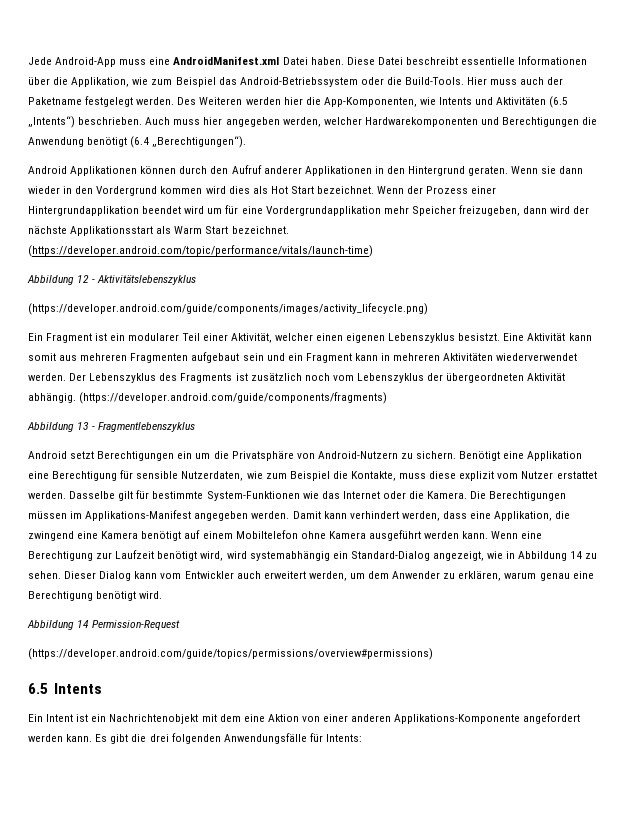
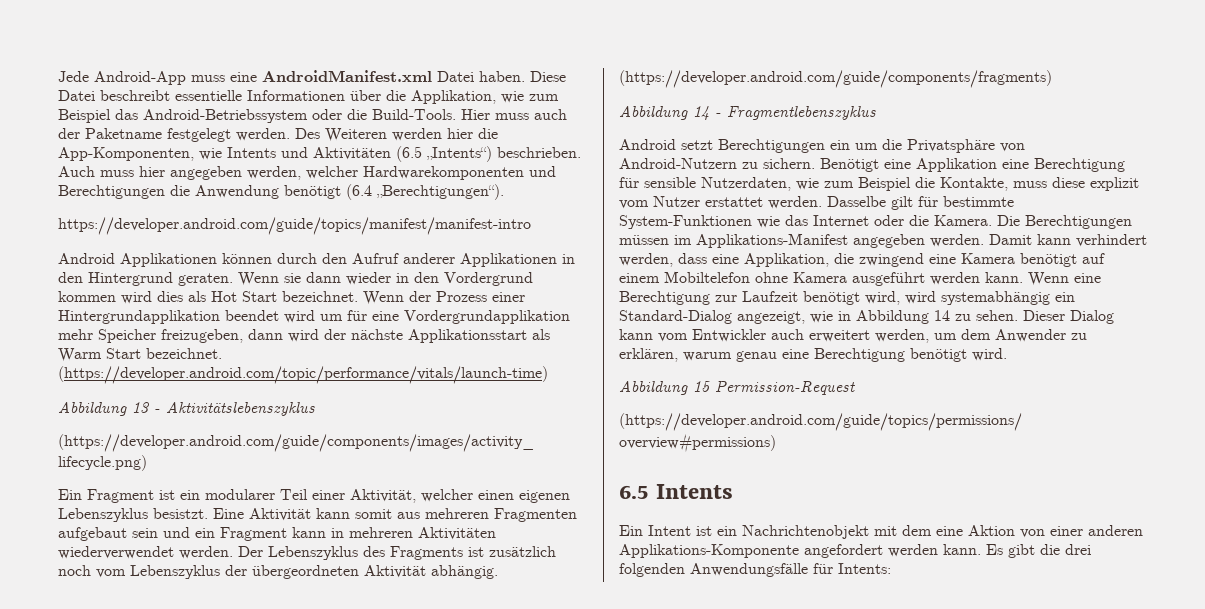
(247, 142) none -> [58,217,531,235] // https://developer.android.com/guide/topics/manifest/manifest-intro
[77,275,90,283] 12 -> [132,402,149,413] 13
[77,422,90,430] 13 -> [693,106,709,120] 14
[77,620,90,628] 14 -> [693,381,711,392] 15

